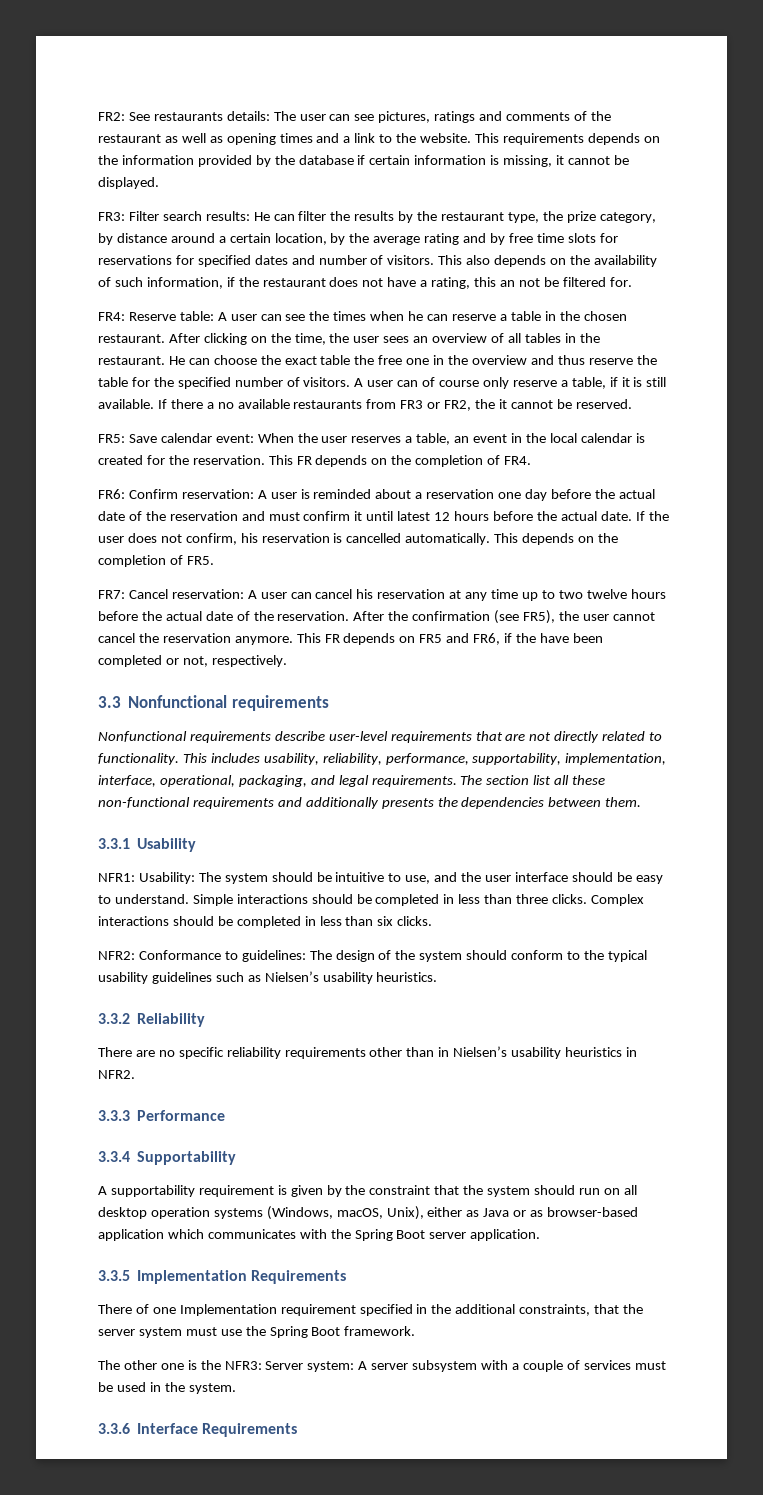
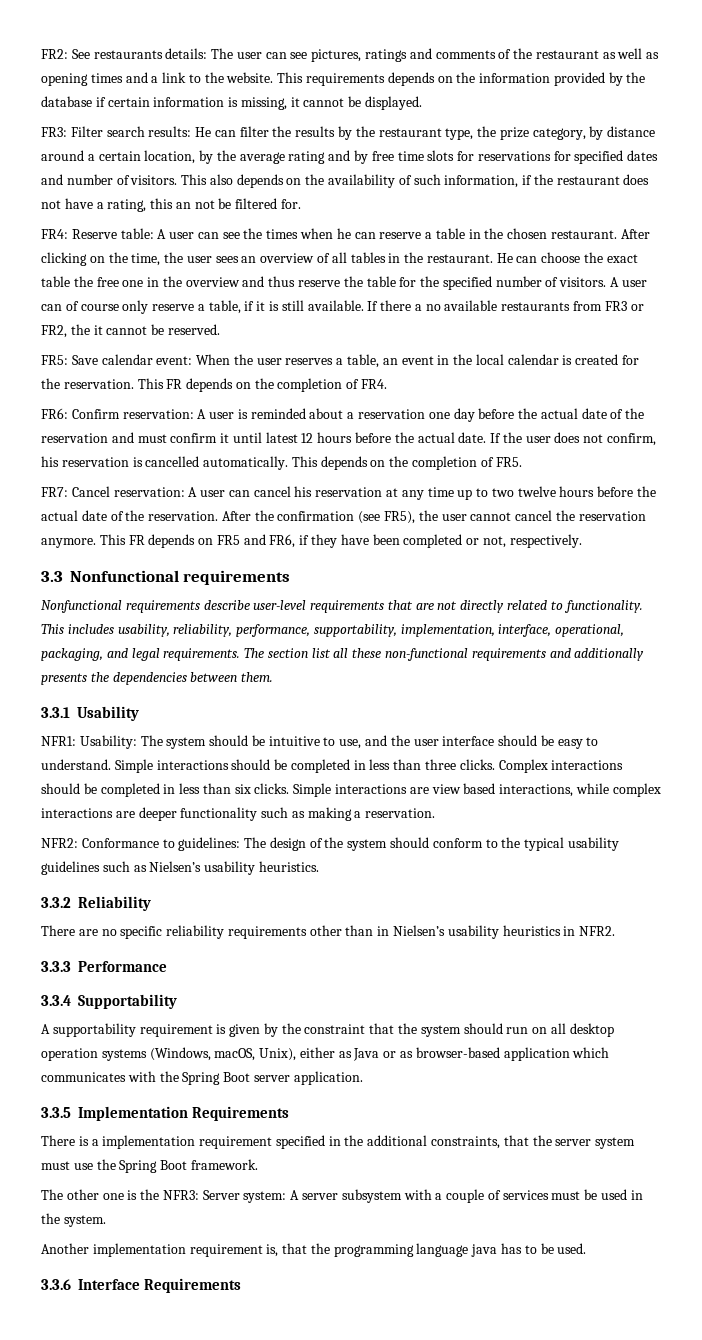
[515,633,536,643] the -> [311,534,338,548] they
(433, 921) none -> [293,783,661,797] [41,807,436,821] Simple interactions are view based interactions, while complex interactions are deeper functionality such as making a reservation.
[135,1304,277,1316] of one Implementation -> [78,1135,196,1149] is a implementation
(236, 1388) none -> [41,1243,587,1257] // Another implementation requirement is, that the programming language java has to be used.

